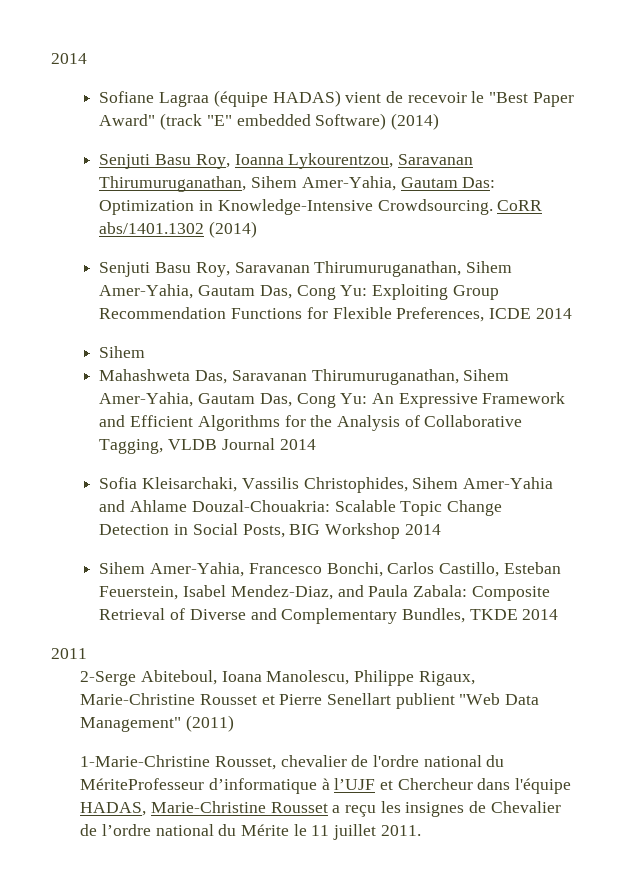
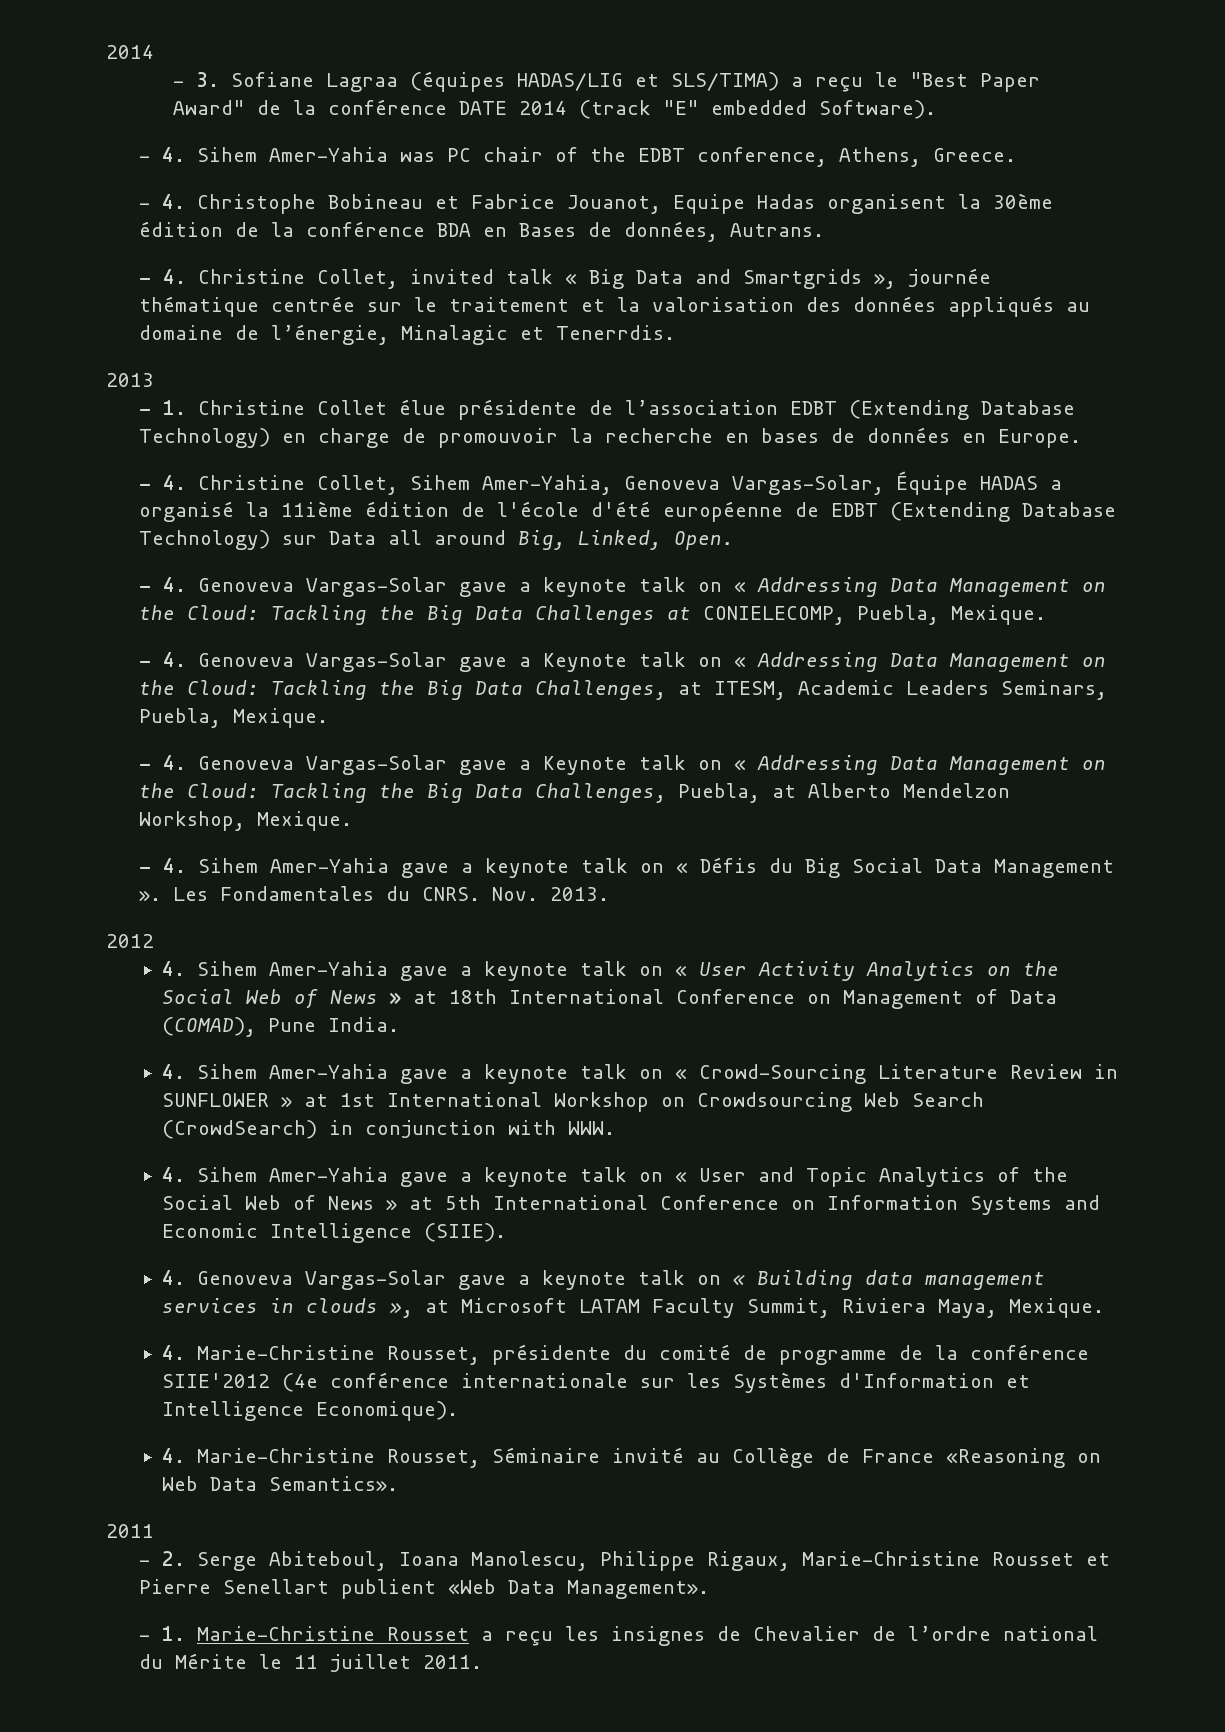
[51,53,87,64] [99,90,574,107] [99,113,439,130] [99,153,473,169] [99,176,496,192] [99,199,543,215] [99,221,258,238] [99,261,512,277] [99,284,499,300] [99,307,572,322] [99,346,146,358] [99,369,510,385] [99,392,566,408] [99,415,523,431] [99,438,316,454] [99,477,553,493] [99,500,502,516] [99,523,441,539] [99,562,561,577] [99,585,550,601] [99,608,559,624] [51,648,87,659] [80,671,137,686] 2014 // Sofiane Lagraa (équipe HADAS) vient de recevoir le "Best Paper Award" (track "E" embedded Software) (2014) // Senjuti Basu Roy, Ioanna Lykourentzou, Saravanan Thirumuruganathan, Sihem Amer-Yahia, Gautam Das: Optimization in Knowledge-Intensive Crowdsourcing. CoRR abs/1401.1302 (2014) // Senjuti Basu Roy, Saravanan Thirumuruganathan, Sihem Amer-Yahia, Gautam Das, Cong Yu: Exploiting Group Recommendation Functions for Flexible Preferences, ICDE 2014 // Sihem // Mahashweta Das, Saravanan Thirumuruganathan, Sihem Amer-Yahia, Gautam Das, Cong Yu: An Expressive Framework and Efficient Algorithms for the Analysis of Collaborative Tagging, VLDB Journal 2014 // Sofia Kleisarchaki, Vassilis Christophides, Sihem Amer-Yahia and Ahlame Douzal-Chouakria: Scalable Topic Change Detection in Social Posts, BIG Workshop 2014 // Sihem Amer-Yahia, Francesco Bonchi, Carlos Castillo, Esteban Feuerstein, Isabel Mendez-Diaz, and Paula Zabala: Composite Retrieval of Diverse and Complementary Bundles, TKDE 2014 // 2011 // 2-Serge -> [106,45,154,59] [172,71,1040,92] [172,99,936,119] [139,147,1017,167] [139,193,1054,214] [139,221,825,242] [139,268,992,289] [139,296,1091,317] [139,324,676,345] [106,373,154,387] [139,399,1076,420] [139,427,1082,448] [139,471,1063,495] [139,501,1117,522] [139,530,735,550] [139,577,1107,597] [139,605,1047,625] [139,652,1107,672] [139,680,1108,700] [139,708,329,728] [139,755,1107,775] [139,783,1011,803] [139,811,353,831] [139,857,1115,878] [139,886,610,902] [106,934,154,948] [161,961,1059,981] [161,989,1057,1009] [161,1017,399,1037] [161,1064,1118,1084] [161,1092,984,1112] [161,1120,615,1139] [161,1167,1068,1187] [161,1195,1100,1215] [161,1223,506,1243] [161,1270,1045,1290] [161,1298,1104,1318] [161,1344,1089,1365] [161,1372,1030,1393] [161,1401,458,1421] [161,1447,1101,1468] [161,1476,398,1492] [106,1524,154,1538] [139,1551,258,1571] 2014 // - 3. Sofiane Lagraa (équipes HADAS/LIG et SLS/TIMA) a reçu le "Best Paper Award" de la conférence DATE 2014 (track "E" embedded Software). // - 4. Sihem Amer-Yahia was PC chair of the EDBT conference, Athens, Greece. // - 4. Christophe Bobineau et Fabrice Jouanot, Equipe Hadas organisent la 30ème édition de la conférence BDA en Bases de données, Autrans. // - 4. Christine Collet, invited talk « Big Data and Smartgrids », journée thématique centrée sur le traitement et la valorisation des données appliqués au domaine de l’énergie, Minalagic et Tenerrdis. // 2013 // - 1. Christine Collet élue présidente de l’association EDBT (Extending Database Technology) en charge de promouvoir la recherche en bases de données en Europe. // - 4. Christine Collet, Sihem Amer-Yahia, Genoveva Vargas-Solar, Équipe HADAS a organisé la 11ième édition de l'école d'été européenne de EDBT (Extending Database Technology) sur Data all around Big, Linked, Open. // - 4. Genoveva Vargas-Solar gave a keynote talk on « Addressing Data Management on the Cloud: Tackling the Big Data Challenges at CONIELECOMP, Puebla, Mexique. // - 4. Genoveva Vargas-Solar gave a Keynote talk on « Addressing Data Management on the Cloud: Tackling the Big Data Challenges, at ITESM, Academic Leaders Seminars, Puebla, Mexique. // - 4. Genoveva Vargas-Solar gave a Keynote talk on « Addressing Data Management on the Cloud: Tackling the Big Data Challenges, Puebla, at Alberto Mendelzon Workshop, Mexique. // - 4. Sihem Amer-Yahia gave a keynote talk on « Défis du Big Social Data Management ». Les Fondamentales du CNRS. Nov. 2013. // 2012 // 4. Sihem Amer-Yahia gave a keynote talk on « User Activity Analytics on the Social Web of News » at 18th International Conference on Management of Data (COMAD), Pune India. // 4. Sihem Amer-Yahia gave a keynote talk on « Crowd-Sourcing Literature Review in SUNFLOWER » at 1st International Workshop on Crowdsourcing Web Search (CrowdSearch) in conjunction with WWW. // 4. Sihem Amer-Yahia gave a keynote talk on « User and Topic Analytics of the Social Web of News » at 5th International Conference on Information Systems and Economic Intelligence (SIIE). // 4. Genoveva Vargas-Solar gave a keynote talk on « Building data management services in clouds », at Microsoft LATAM Faculty Summit, Riviera Maya, Mexique. // 4. Marie-Christine Rousset, présidente du comité de programme de la conférence SIIE'2012 (4e conférence internationale sur les Systèmes d'Information et Intelligence Economique). // 4. Marie-Christine Rousset, Séminaire invité au Collège de France «Reasoning on Web Data Semantics». // 2011 // - 2. Serge
[459,693,540,705] [80,715,234,732] [80,755,505,770] [80,778,572,794] [80,802,147,816] "Web Data Management" (2011) // 1-Marie-Christine Rousset, chevalier de l'ordre national du MériteProfesseur d’informatique à l’UJF et Chercheur dans l'équipe HADAS, -> [448,1579,710,1599] [139,1626,186,1641] «Web Data Management». // - 1.

